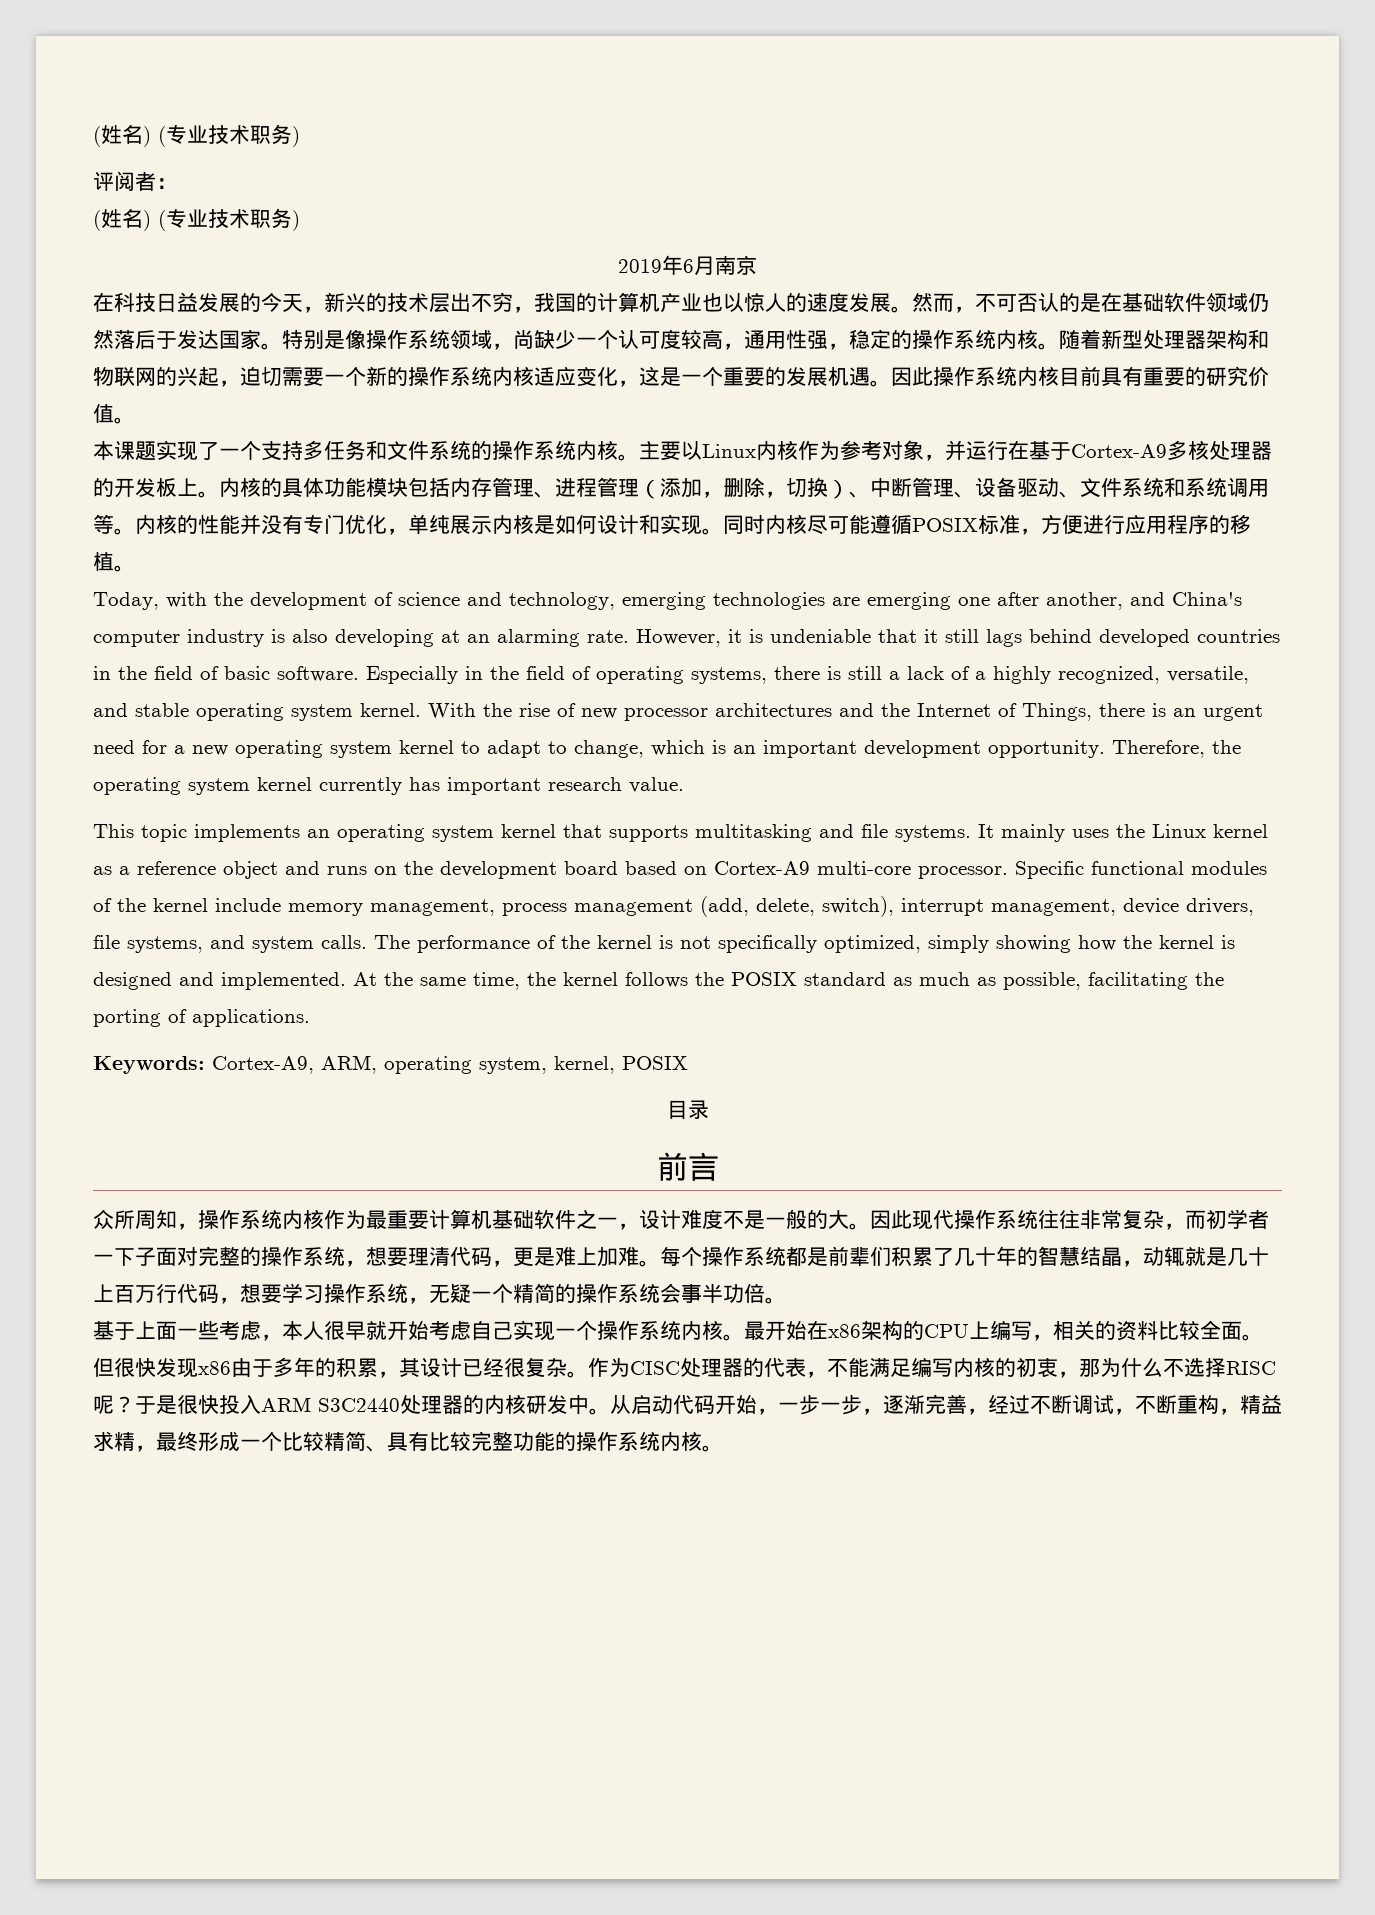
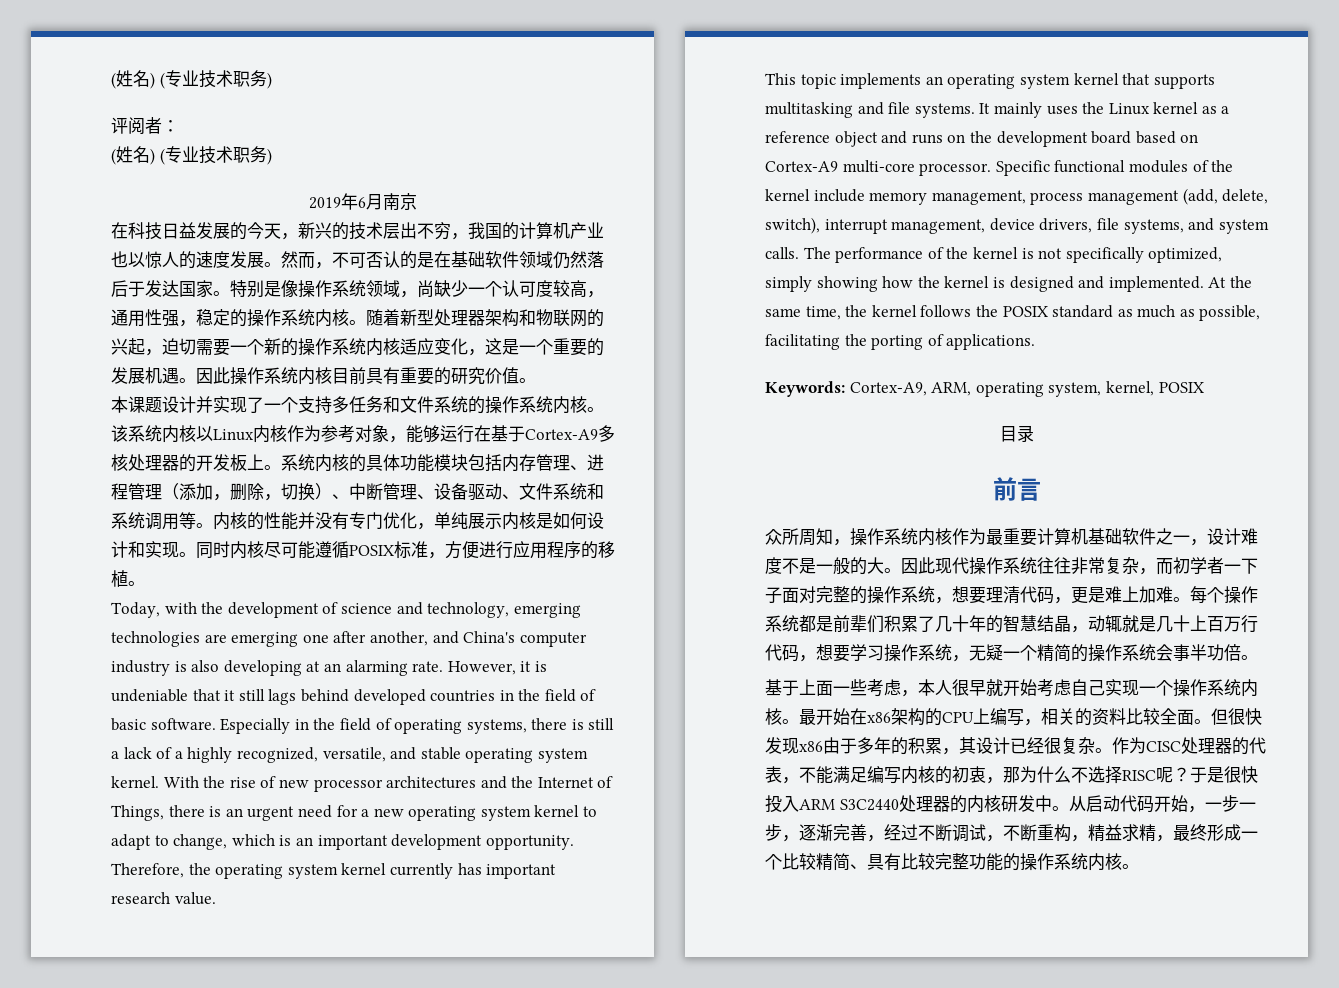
(156, 451) none -> [162,396,213,413] 设计并
[639,441,681,460] 主要 -> [111,425,196,443] 该系统内核
[945,440,966,461] 并 -> [406,425,440,443] 能够
(219, 494) none -> [281,454,315,471] 系统

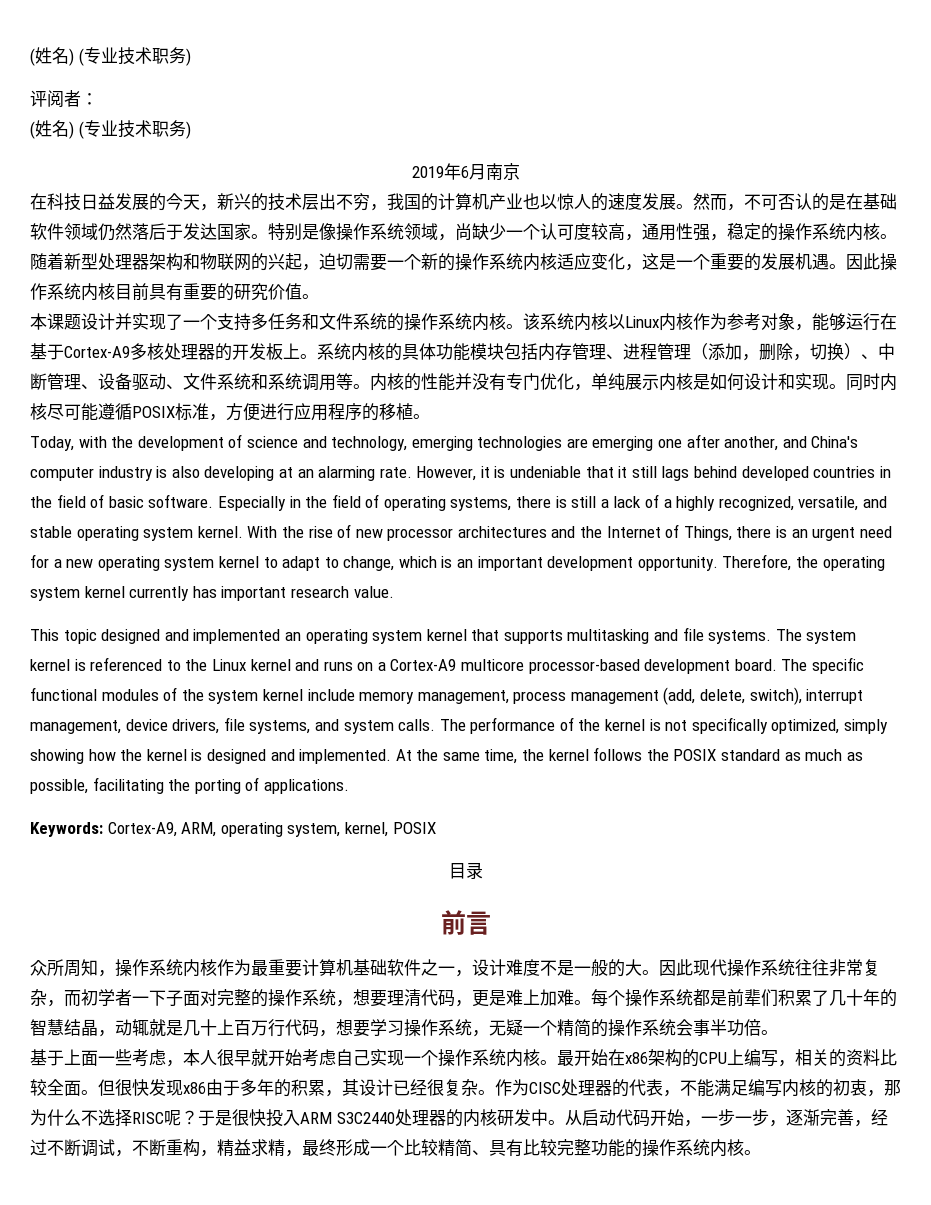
[840,73,922,89] implements -> [101,629,281,644] designed and implemented
[979,102,1230,118] [765,131,1199,147] [765,160,1050,176] It mainly uses the Linux kernel as a reference object and runs on the development board based on Cortex-A9 multi-core processor. Specific -> [775,629,857,644] [30,657,865,674] The system kernel is referenced to the Linux kernel and runs on a Cortex-A9 multicore processor-based development board. The specific
(1234, 166) none -> [208,690,259,704] system

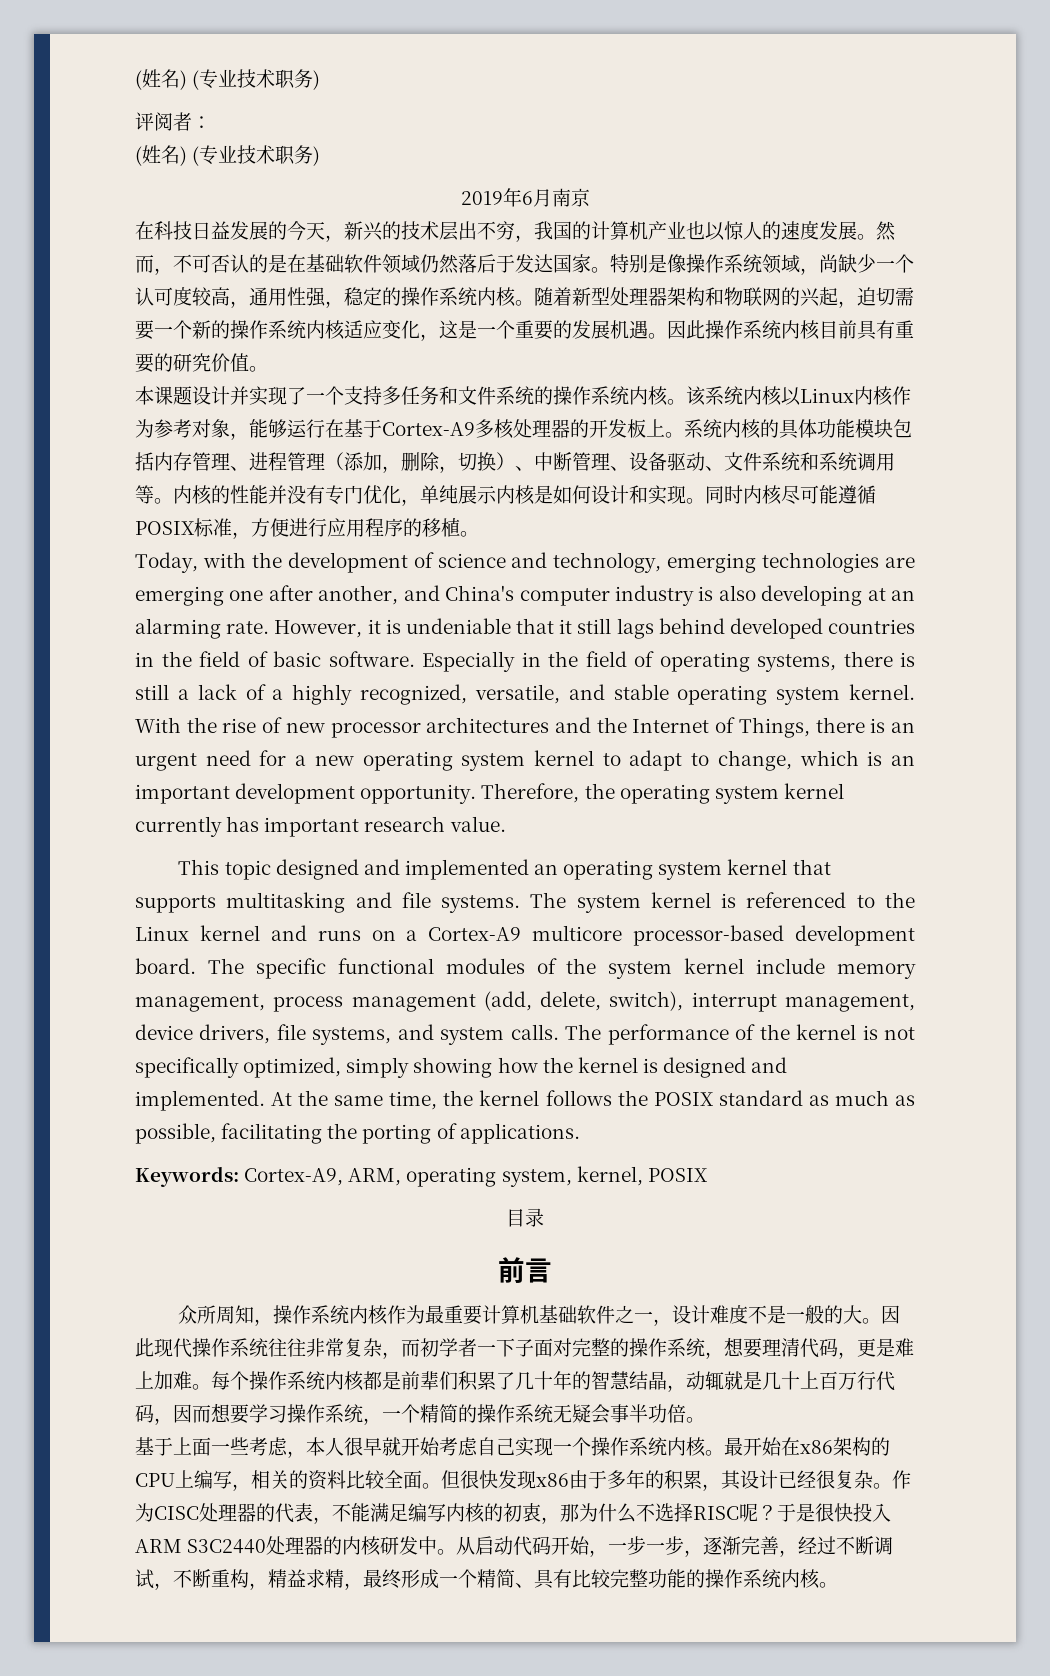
(693, 997) none -> [325,1371,364,1391] 内核
(336, 1033) none -> [173,1404,211,1423] 因而
[489,1019,523,1036] 无疑 -> (382, 1421) none
(676, 1027) none -> [553,1404,591,1423] 无疑
[404,1139,438,1156] 比较 -> (477, 1578) none

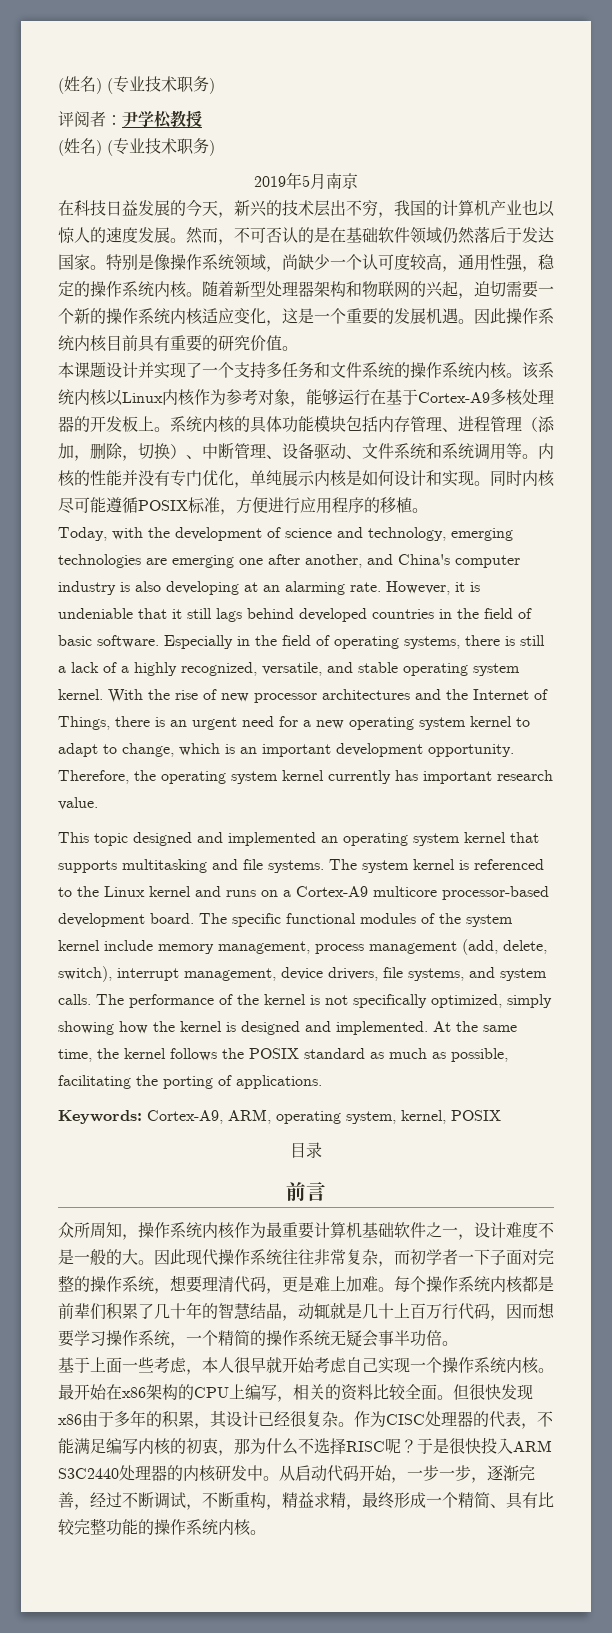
(211, 122) none -> [122,110,202,129] 尹学松教授
[521,191,533,205] 6 -> [302,175,310,187] 5

